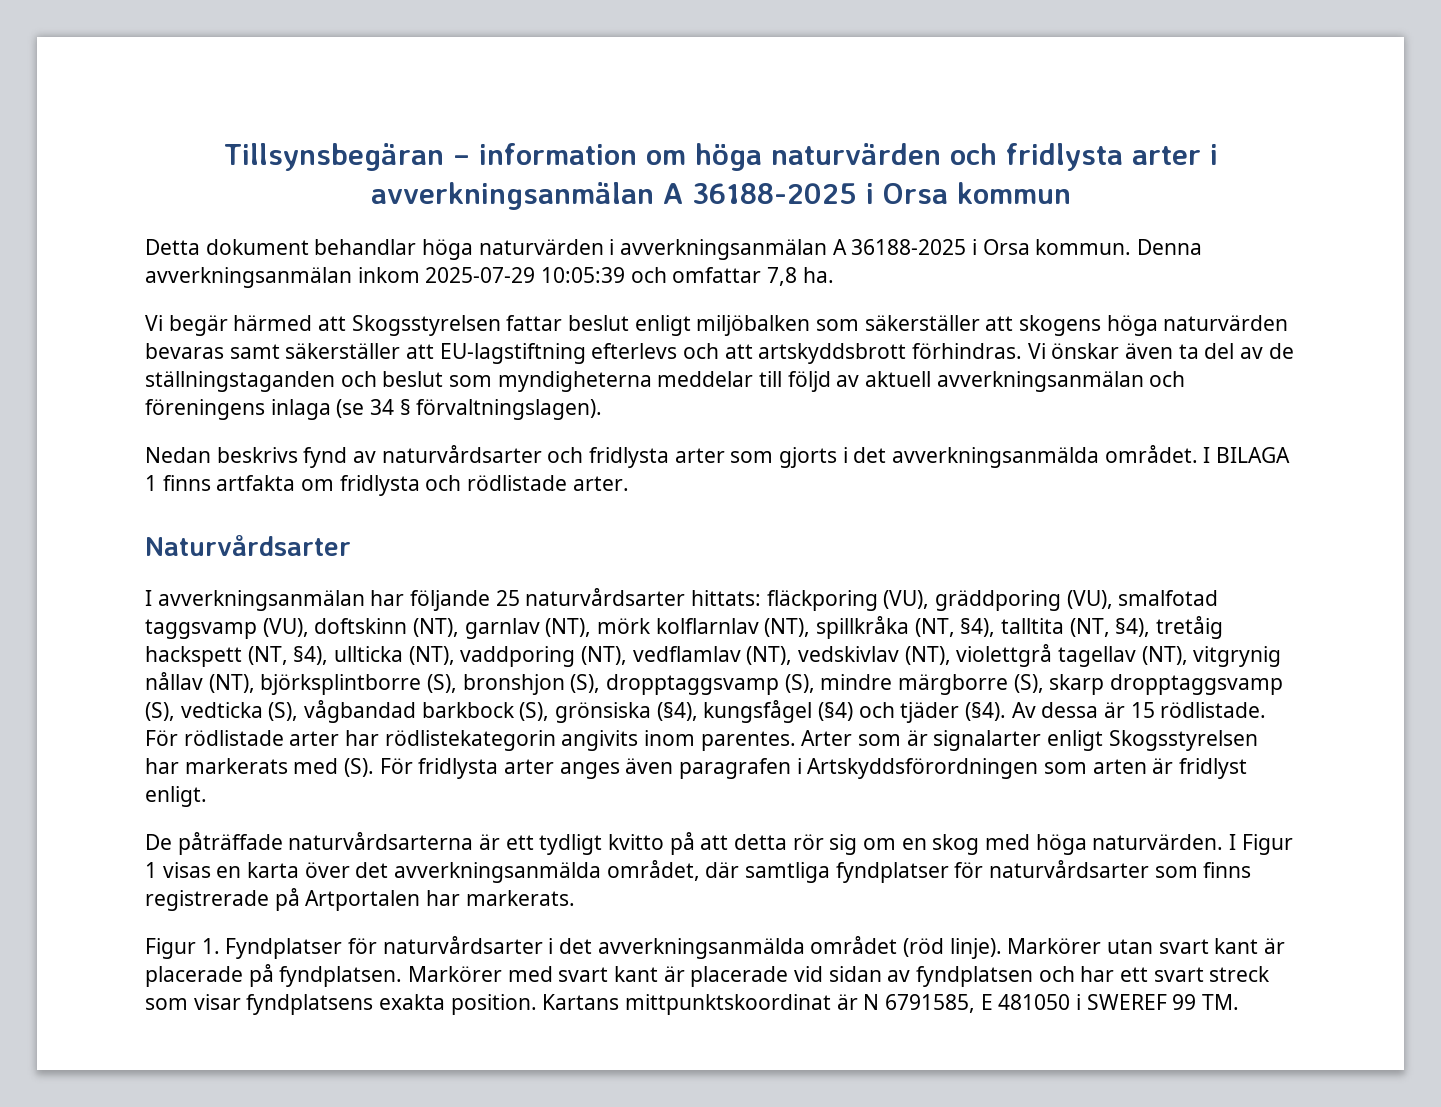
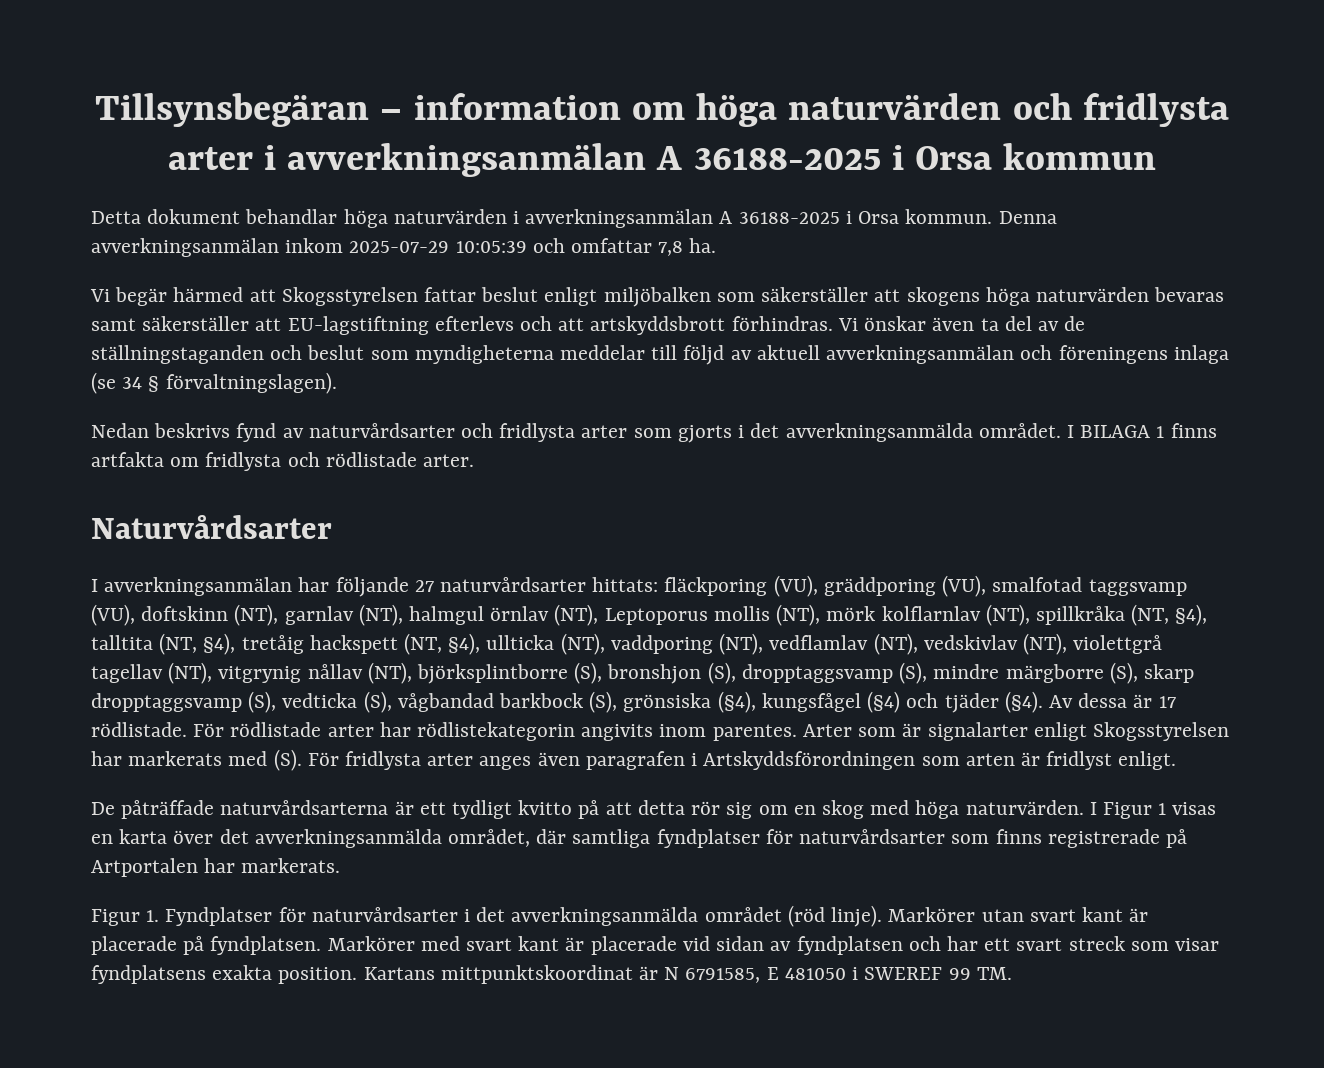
[495,590,520,606] 25 -> [414,580,434,592] 27
(592, 627) none -> [409,604,821,626] halmgul örnlav (NT), Leptoporus mollis (NT),
[1130,702,1155,718] 15 -> [1158,696,1176,708] 17

